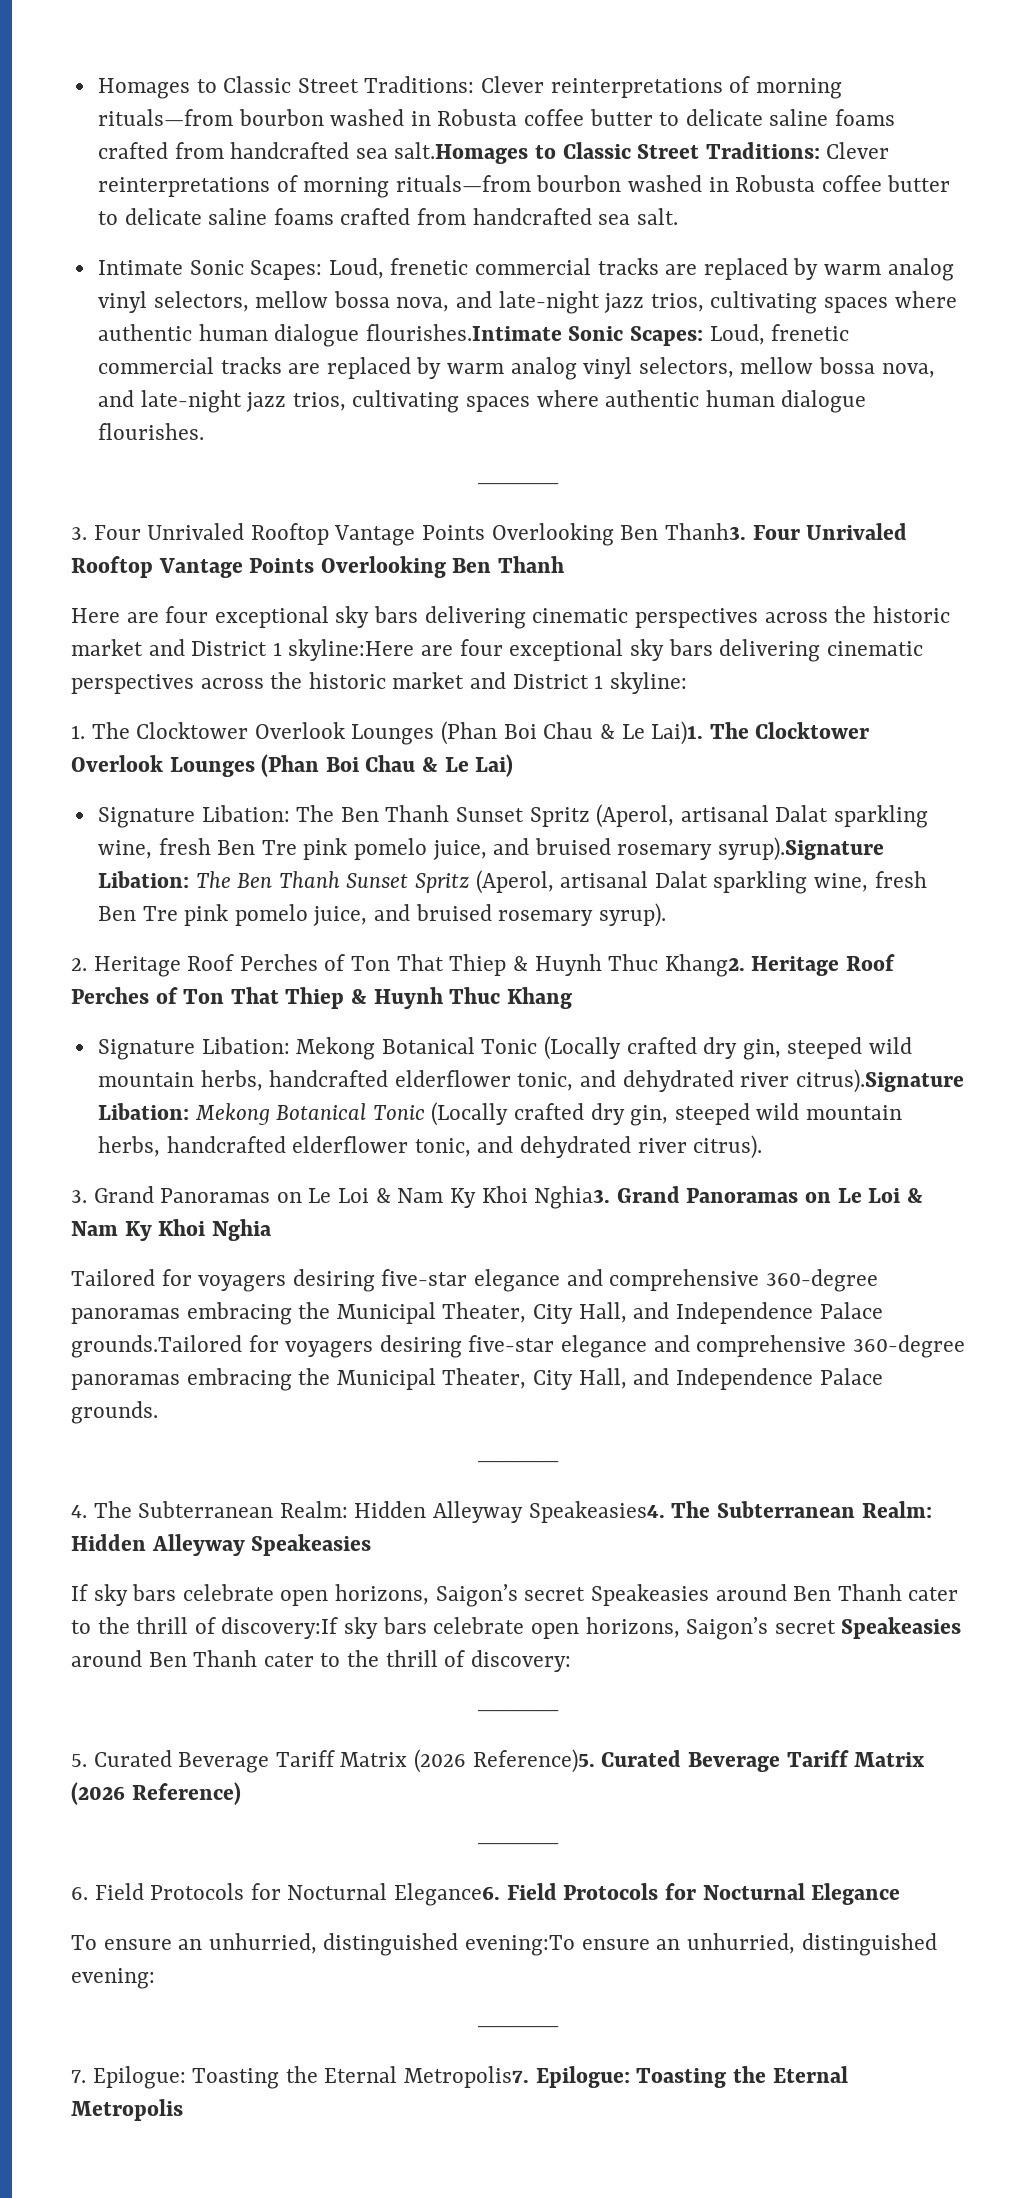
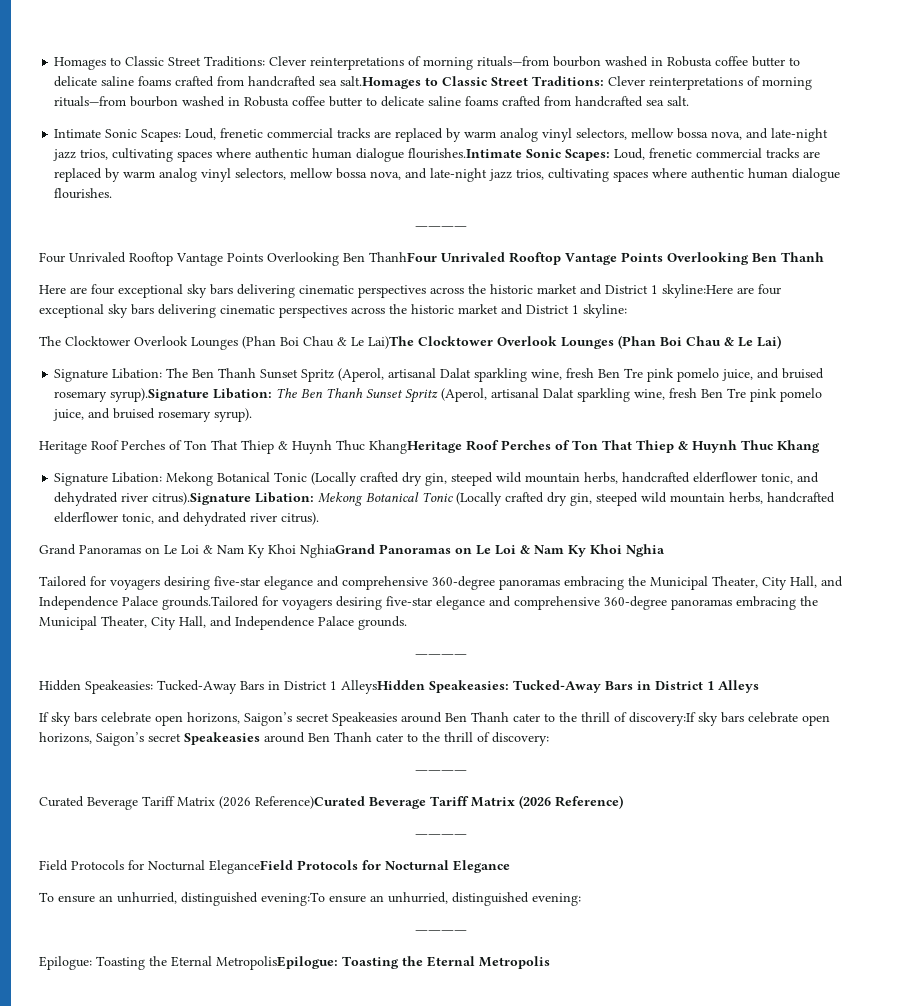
[71,523,800,546] 3. Four Unrivaled Rooftop Vantage Points Overlooking Ben Thanh3. Four -> [39,252,437,266] Four Unrivaled Rooftop Vantage Points Overlooking Ben ThanhFour
[71,721,749,745] 1. The Clocktower Overlook Lounges (Phan Boi Chau & Le Lai)1. The -> [39,336,414,350] The Clocktower Overlook Lounges (Phan Boi Chau & Le Lai)The
[71,958,87,971] 2. -> (253, 415) none
[664,954,840,977] Khang2. Heritage -> [369,440,462,454] KhangHeritage
[71,1186,680,1209] 3. Grand Panoramas on Le Loi & Nam Ky Khoi Nghia3. Grand -> [39,544,375,558] Grand Panoramas on Le Loi & Nam Ky Khoi NghiaGrand
[71,1501,932,1523] [71,1534,372,1556] 4. The Subterranean Realm: Hidden Alleyway Speakeasies4. The Subterranean Realm: Hidden Alleyway Speakeasies -> [39,680,759,694] Hidden Speakeasies: Tucked-Away Bars in District 1 AlleysHidden Speakeasies: Tucked-Away Bars in District 1 Alleys
[71,1749,682,1773] 5. Curated Beverage Tariff Matrix (2026 Reference)5. Curated -> [39,796,365,810] Curated Beverage Tariff Matrix (2026 Reference)Curated
[71,1883,557,1906] 6. Field Protocols for Nocturnal Elegance6. Field -> [39,860,293,874] Field Protocols for Nocturnal EleganceField
[71,2066,630,2089] 7. Epilogue: Toasting the Eternal Metropolis7. Epilogue: -> [39,956,338,970] Epilogue: Toasting the Eternal MetropolisEpilogue:

